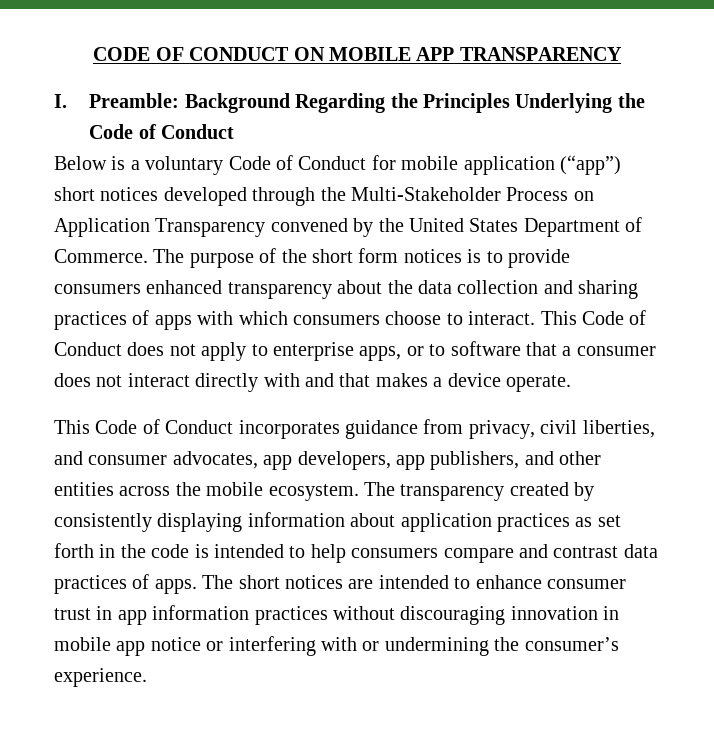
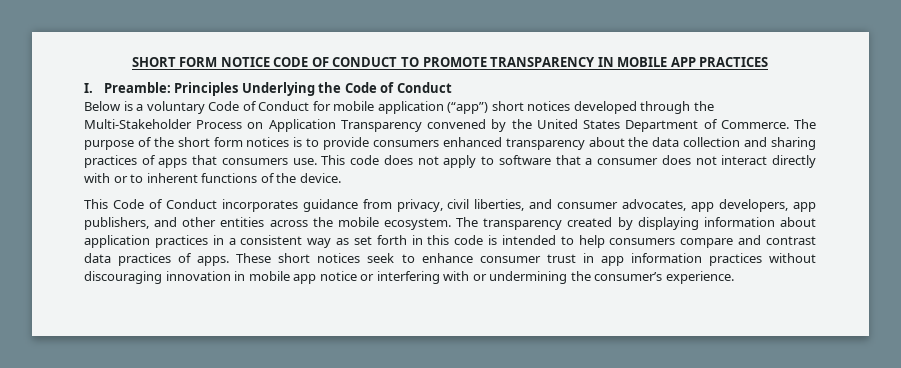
[93,47,325,61] CODE OF CONDUCT ON -> [131,57,614,67] SHORT FORM NOTICE CODE OF CONDUCT TO PROMOTE TRANSPARENCY IN
[459,47,622,61] TRANSPARENCY -> [699,57,769,67] PRACTICES
[184,93,418,113] Background Regarding the -> (171, 87) none
[197,310,647,325] [54,342,424,361] with which consumers choose to interact. This Code of Conduct does not apply to enterprise apps, or -> [192,155,477,168] that consumers use. This code does not apply
[305,373,571,392] and that makes a device operate. -> [113,173,341,183] or to inherent functions of the device.
[54,513,152,532] consistently -> (633, 223) none
(570, 522) none -> [212,235,332,248] in a consistent way
[120,544,146,558] the -> [427,235,450,245] this
[202,575,449,589] The short notices are intended -> [236,253,395,263] These short notices seek

